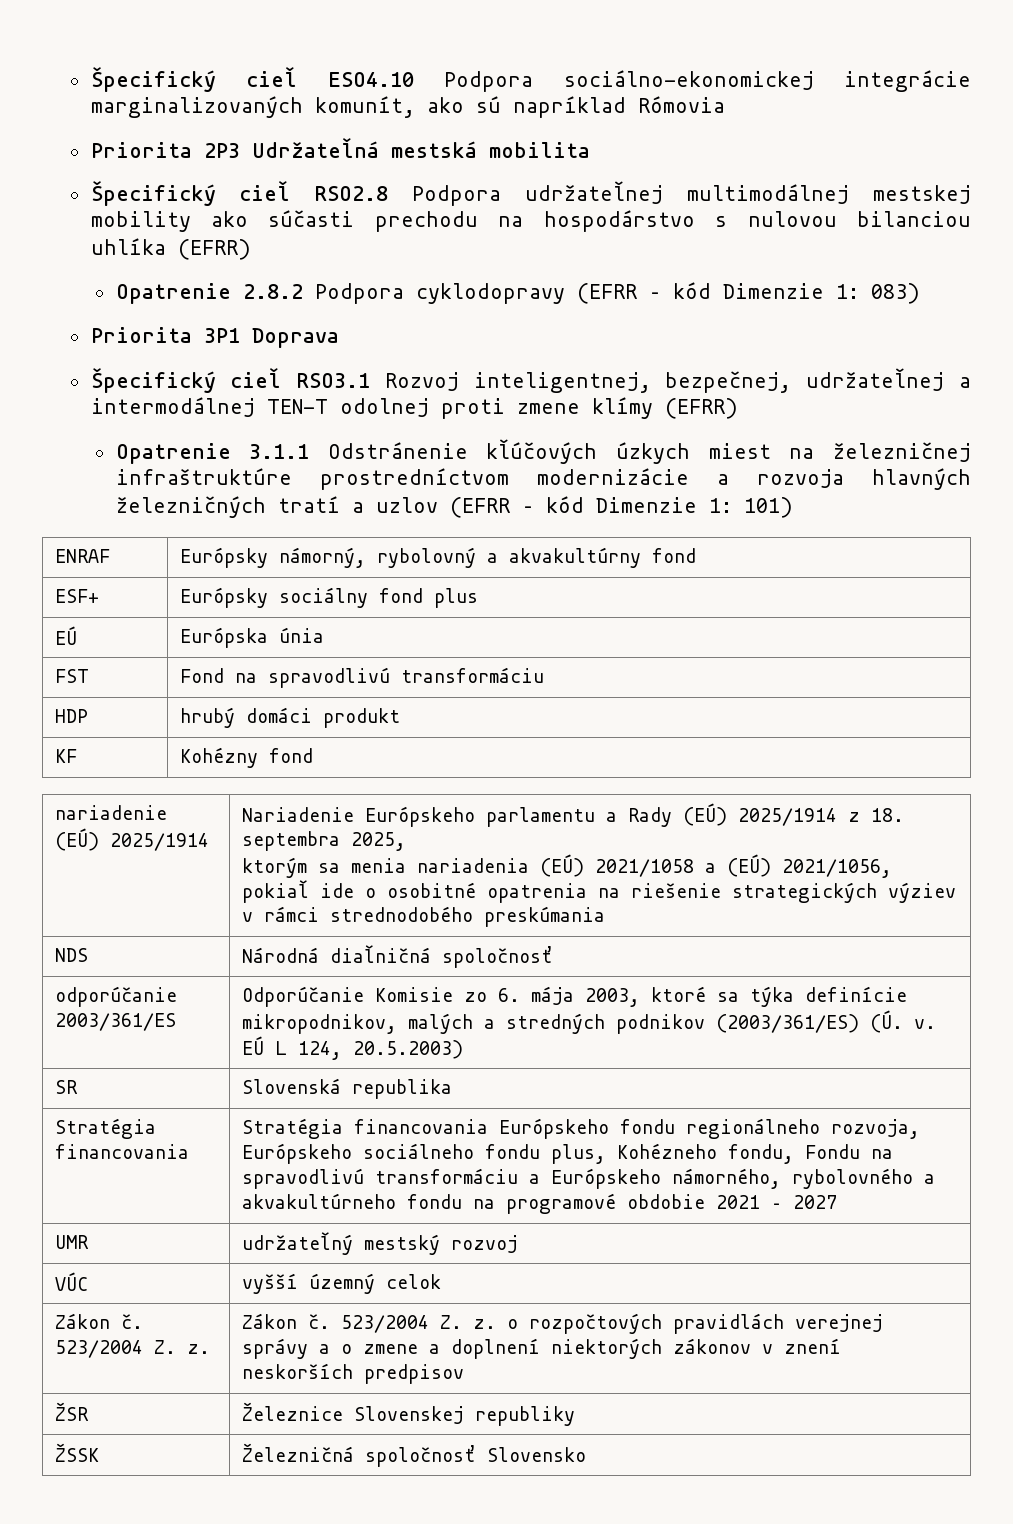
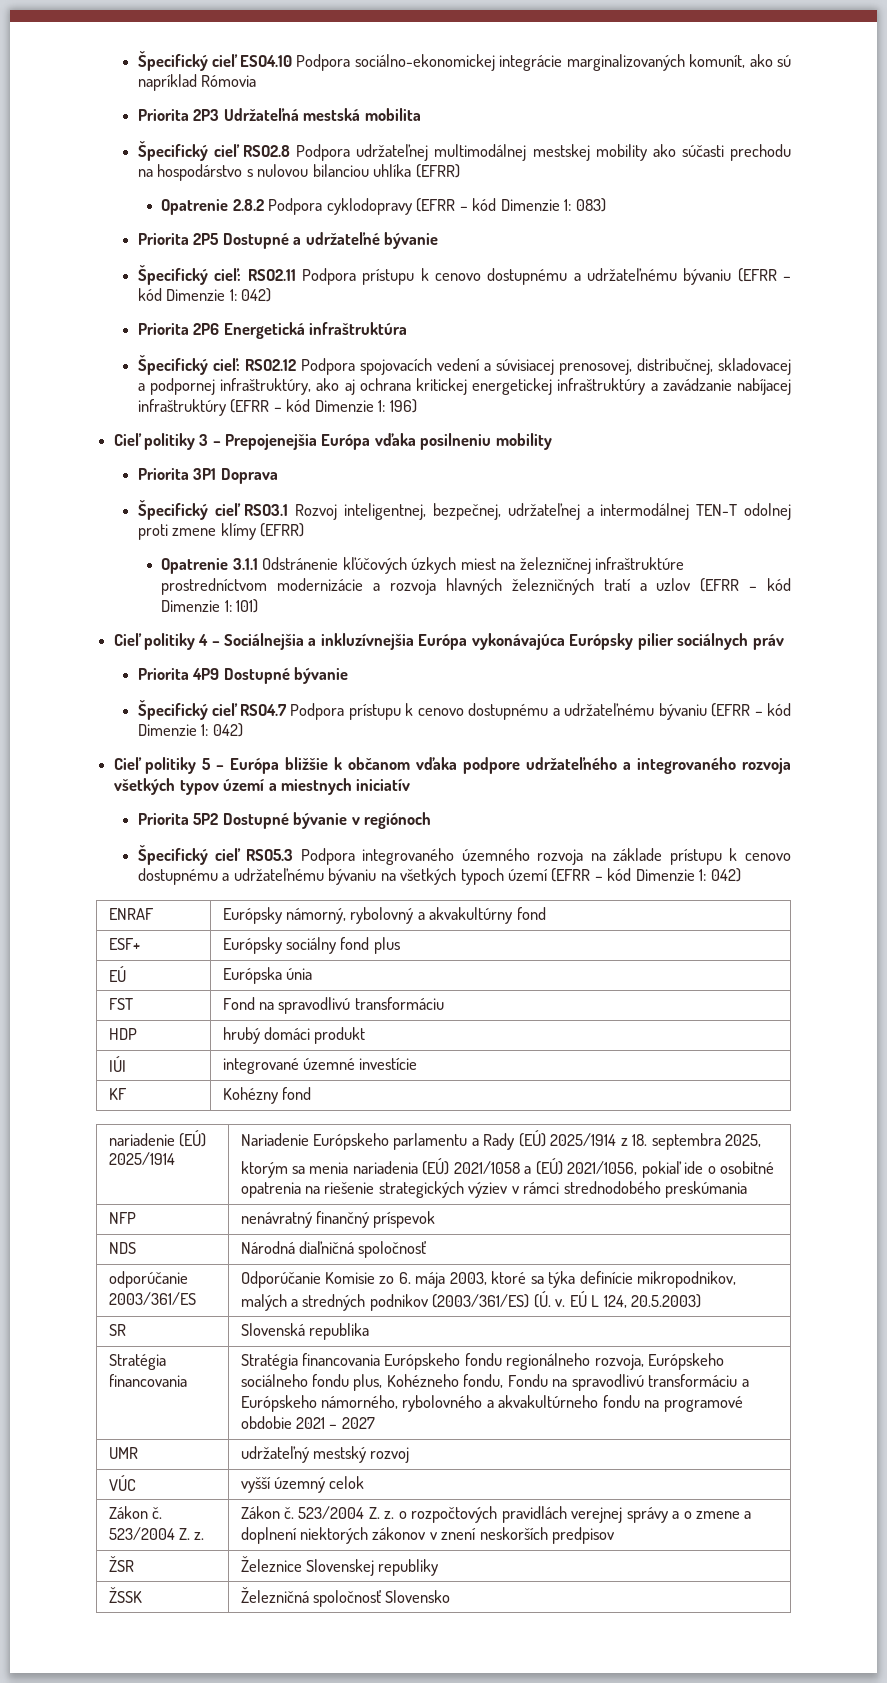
(920, 293) none -> [137,232,439,249] [137,265,791,285] [137,288,272,302] [137,322,408,339] [137,355,791,375] [137,378,791,395] [137,399,417,416] [114,433,552,450] // Priorita 2P5 Dostupné a udržateľné bývanie // Špecifický cieľ: RSO2.11 Podpora prístupu k cenovo dostupnému a udržateľnému bývaniu (EFRR – kód Dimenzie 1: 042) // Priorita 2P6 Energetická infraštruktúra // Špecifický cieľ: RSO2.12 Podpora spojovacích vedení a súvisiacej prenosovej, distribučnej, skladovacej a podpornej infraštruktúry, ako aj ochrana kritickej energetickej infraštruktúry a zavádzanie nabíjacej infraštruktúry (EFRR – kód Dimenzie 1: 196) // Cieľ politiky 3 – Prepojenejšia Európa vďaka posilneniu mobility
(793, 507) none -> [114,633,784,650] [137,667,349,684] [137,700,791,720] [137,723,243,737] [114,757,792,774] [114,778,411,795] [137,812,432,829] [137,845,791,865] [137,868,741,885] // Cieľ politiky 4 – Sociálnejšia a inkluzívnejšia Európa vykonávajúca Európsky pilier sociálnych práv // Priorita 4P9 Dostupné bývanie // Špecifický cieľ RSO4.7 Podpora prístupu k cenovo dostupnému a udržateľnému bývaniu (EFRR – kód Dimenzie 1: 042) // Cieľ politiky 5 – Európa bližšie k občanom vďaka podpore udržateľného a integrovaného rozvoja všetkých typov území a miestnych iniciatív // Priorita 5P2 Dostupné bývanie v regiónoch // Špecifický cieľ RSO5.3 Podpora integrovaného územného rozvoja na základe prístupu k cenovo dostupnému a udržateľnému bývaniu na všetkých typoch území (EFRR – kód Dimenzie 1: 042)
(400, 718) none -> [108,1056,126,1072] [222,1058,418,1074] // IÚI | integrované územné investície
(605, 916) none -> [108,1212,136,1224] [240,1211,436,1228] // NFP | nenávratný finančný príspevok

